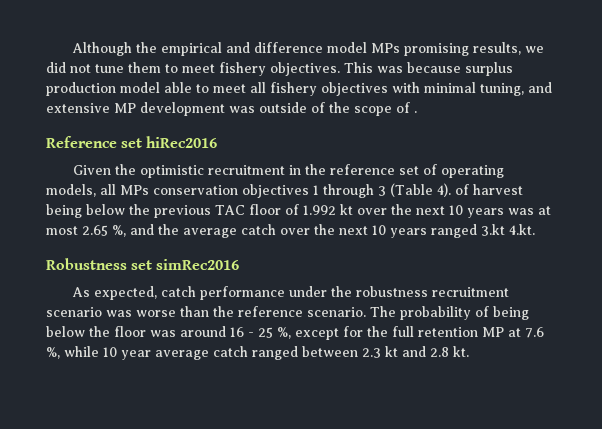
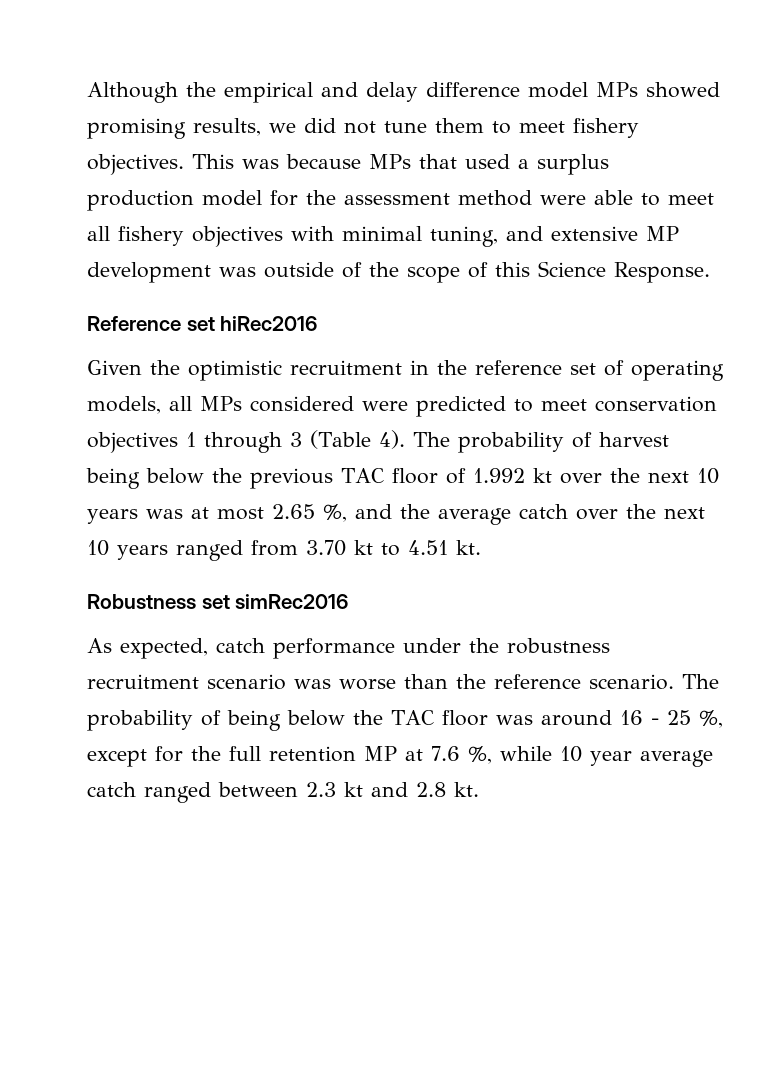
(250, 47) none -> [366,82,418,102] delay
(400, 48) none -> [646,82,720,98] showed
[465,62,513,76] [46,82,160,96] surplus production model -> [369,154,609,175] [87,190,586,211] MPs that used a surplus production model for the assessment method were
[414,111,417,113] . -> [495,261,710,283] this Science Response.
(149, 190) none -> [250,396,587,417] considered were predicted to meet
(451, 190) none -> [412,432,564,453] The probability
[481,224,535,236] 3.kt 4.kt. -> [251,540,481,556] from 3.70 kt to 4.51 kt.
(110, 331) none -> [391,710,434,725] TAC

